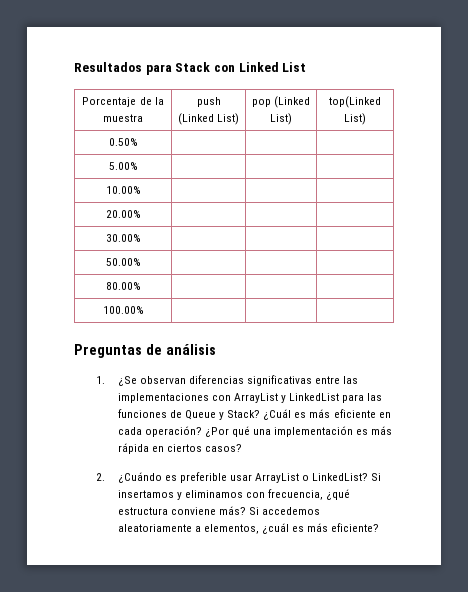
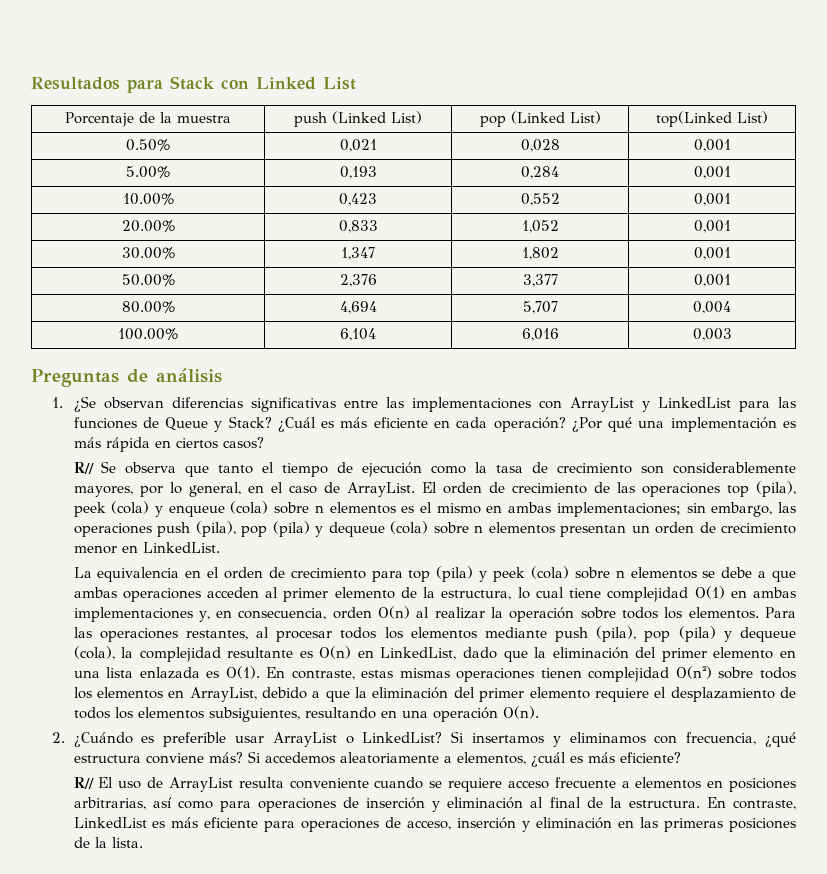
[108,162,138,170] [105,186,141,194] [105,210,141,218] [105,234,141,242] [105,258,141,266] [105,282,141,290] [102,306,144,314] | | // 5.00% | | | // 10.00% | | | // 20.00% | | | // 30.00% | | | // 50.00% | | | // 80.00% | | | // 100.00% | | | -> [339,139,377,152] [520,139,560,152] [693,139,731,152] [126,166,170,178] [339,166,377,179] [521,166,559,179] [693,166,731,179] [122,193,174,205] [339,193,377,206] [520,193,560,206] [693,193,731,206] [121,220,175,232] [338,220,378,233] [521,220,559,233] [693,220,731,233] [121,247,175,259] [341,247,375,260] [521,247,559,260] [693,247,731,260] [121,274,175,286] [339,274,377,287] [522,274,558,287] [693,274,731,287] [121,301,175,313] [339,301,377,314] [522,301,558,314] [693,301,731,314] [118,328,178,340] [340,328,376,341] [521,328,559,341] [692,328,732,341] 0,021 | 0,028 | 0,001 // 5.00% | 0,193 | 0,284 | 0,001 // 10.00% | 0,423 | 0,552 | 0,001 // 20.00% | 0,833 | 1,052 | 0,001 // 30.00% | 1,347 | 1,802 | 0,001 // 50.00% | 2,376 | 3,377 | 0,001 // 80.00% | 4,694 | 5,707 | 0,004 // 100.00% | 6,104 | 6,016 | 0,003
(242, 448) none -> [73,461,796,477] [73,481,797,497] [73,501,796,517] [73,521,796,537] [73,542,220,554] [73,566,797,582] [73,586,797,602] [73,606,797,622] [73,626,796,642] [73,646,797,662] [73,666,796,682] [73,687,796,702] [73,706,539,722] // R// Se observa que tanto el tiempo de ejecución como la tasa de crecimiento son considerablemente mayores, por lo general, en el caso de ArrayList. El orden de crecimiento de las operaciones top (pila), peek (cola) y enqueue (cola) sobre n elementos es el mismo en ambas implementaciones; sin embargo, las operaciones push (pila), pop (pila) y dequeue (cola) sobre n elementos presentan un orden de crecimiento menor en LinkedList. // La equivalencia en el orden de crecimiento para top (pila) y peek (cola) sobre n elementos se debe a que ambas operaciones acceden al primer elemento de la estructura, lo cual tiene complejidad O(1) en ambas implementaciones y, en consecuencia, orden O(n) al realizar la operación sobre todos los elementos. Para las operaciones restantes, al procesar todos los elementos mediante push (pila), pop (pila) y dequeue (cola), la complejidad resultante es O(n) en LinkedList, dado que la eliminación del primer elemento en una lista enlazada es O(1). En contraste, estas mismas operaciones tienen complejidad O(n²) sobre todos los elementos en ArrayList, debido a que la eliminación del primer elemento requiere el desplazamiento de todos los elementos subsiguientes, resultando en una operación O(n).
(380, 527) none -> [73,777,796,792] [73,797,797,812] [73,817,796,832] [73,837,143,848] // R// El uso de ArrayList resulta conveniente cuando se requiere acceso frecuente a elementos en posiciones arbitrarias, así como para operaciones de inserción y eliminación al final de la estructura. En contraste, LinkedList es más eficiente para operaciones de acceso, inserción y eliminación en las primeras posiciones de la lista.

